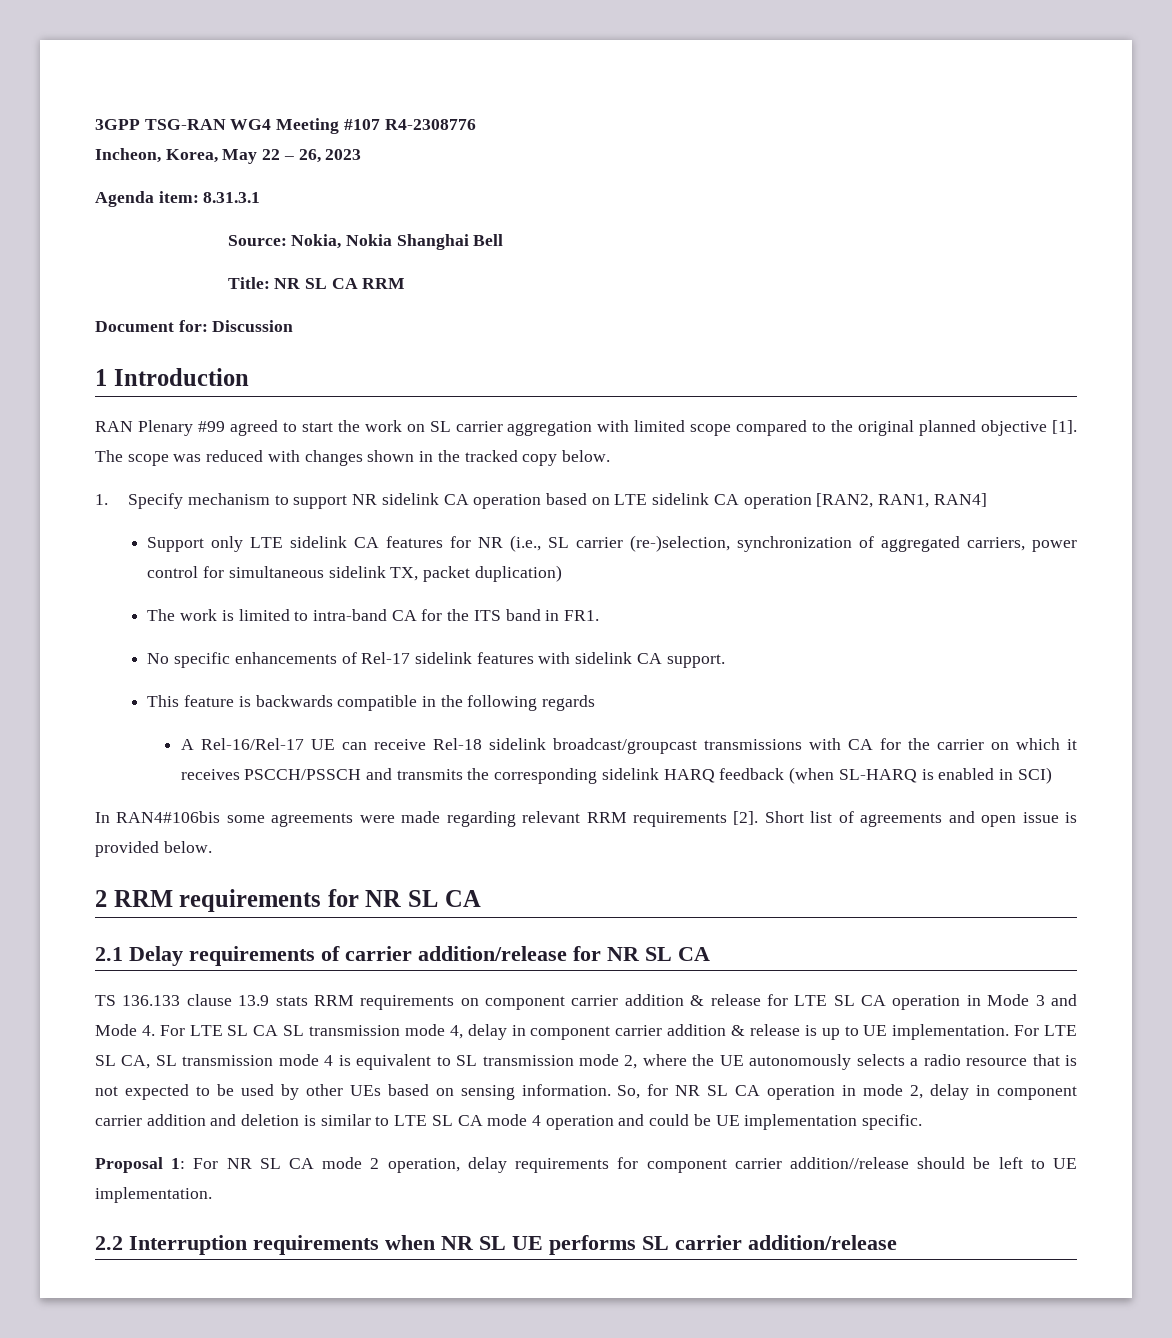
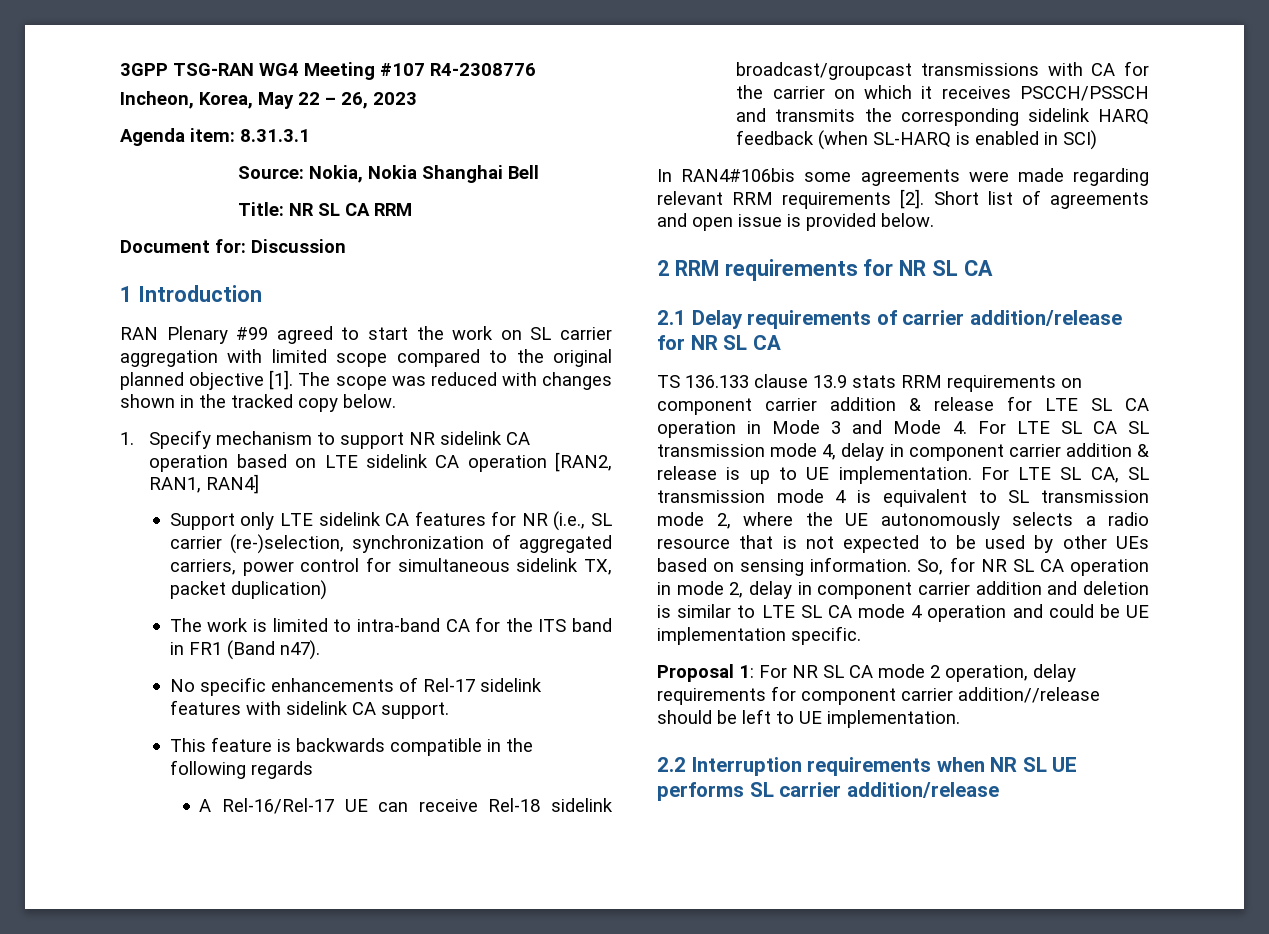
[564,610,600,621] FR1. -> [188,640,320,660] FR1 (Band n47).

